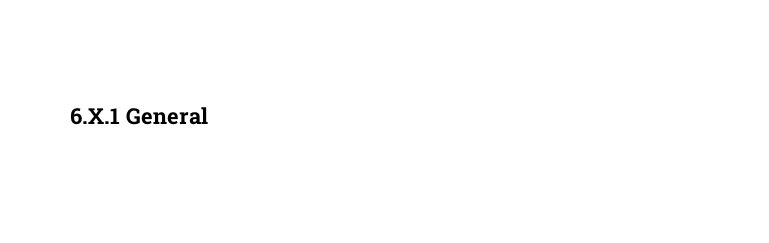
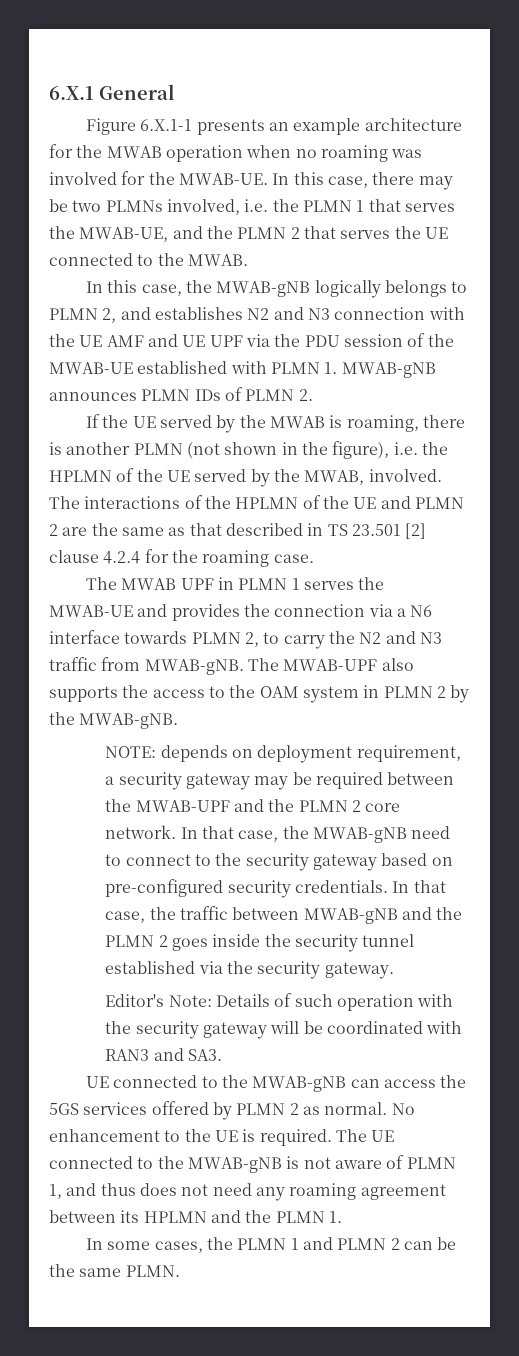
(208, 116) none -> [85,118,462,135] [49,144,423,162] [49,171,453,190] [49,199,455,215] [49,226,448,242] [49,253,248,266] [85,280,468,298] [49,307,465,323] [49,333,454,347] [49,361,436,378] [49,387,313,401] [85,414,465,433] [49,441,448,459] [49,468,442,487] [49,495,464,509] [49,523,427,539] [49,549,314,567] [85,577,385,590] [49,604,433,621] [49,630,442,649] [49,657,414,675] [49,685,470,703] [49,712,179,729] [105,745,461,763] [105,772,455,790] [105,799,401,812] [105,825,451,843] [105,853,453,871] [105,879,446,898] [105,906,463,924] [105,934,415,952] [105,961,394,979] [105,993,454,1011] [105,1021,463,1039] [105,1048,223,1061] [85,1075,467,1092] [49,1101,415,1120] [49,1129,395,1146] [49,1155,456,1173] [49,1183,446,1201] [49,1210,342,1223] [85,1237,457,1253] [49,1264,180,1277] // Figure 6.X.1-1 presents an example architecture for the MWAB operation when no roaming was involved for the MWAB-UE. In this case, there may be two PLMNs involved, i.e. the PLMN 1 that serves the MWAB-UE, and the PLMN 2 that serves the UE connected to the MWAB. // In this case, the MWAB-gNB logically belongs to PLMN 2, and establishes N2 and N3 connection with the UE AMF and UE UPF via the PDU session of the MWAB-UE established with PLMN 1. MWAB-gNB announces PLMN IDs of PLMN 2. // If the UE served by the MWAB is roaming, there is another PLMN (not shown in the figure), i.e. the HPLMN of the UE served by the MWAB, involved. The interactions of the HPLMN of the UE and PLMN 2 are the same as that described in TS 23.501 [2] clause 4.2.4 for the roaming case. // The MWAB UPF in PLMN 1 serves the MWAB-UE and provides the connection via a N6 interface towards PLMN 2, to carry the N2 and N3 traffic from MWAB-gNB. The MWAB-UPF also supports the access to the OAM system in PLMN 2 by the MWAB-gNB. // NOTE: depends on deployment requirement, a security gateway may be required between the MWAB-UPF and the PLMN 2 core network. In that case, the MWAB-gNB need to connect to the security gateway based on pre-configured security credentials. In that case, the traffic between MWAB-gNB and the PLMN 2 goes inside the security tunnel established via the security gateway. // Editor's Note: Details of such operation with the security gateway will be coordinated with RAN3 and SA3. // UE connected to the MWAB-gNB can access the 5GS services offered by PLMN 2 as normal. No enhancement to the UE is required. The UE connected to the MWAB-gNB is not aware of PLMN 1, and thus does not need any roaming agreement between its HPLMN and the PLMN 1. // In some cases, the PLMN 1 and PLMN 2 can be the same PLMN.

